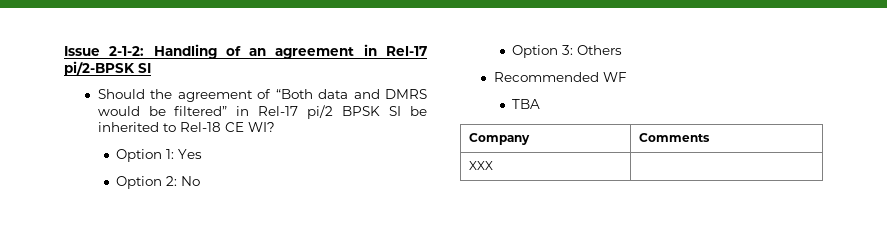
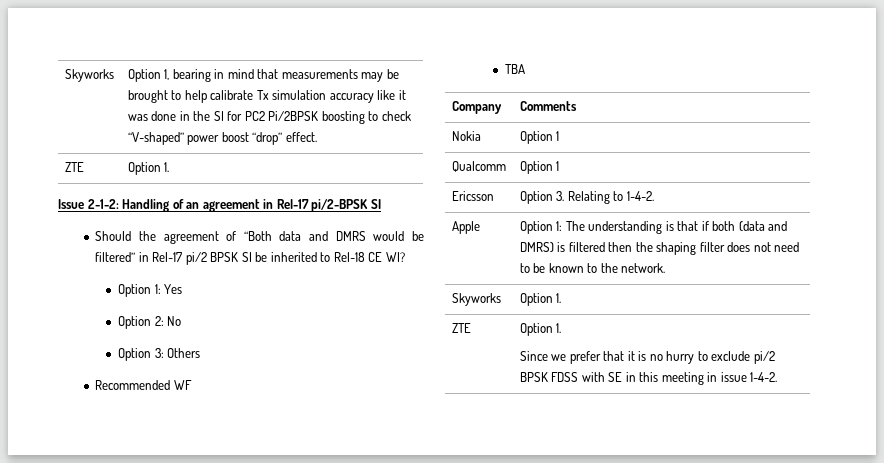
(64, 51) none -> [64,69,114,82] [127,69,399,82] [127,90,406,103] [127,111,411,124] [127,132,317,145] [64,162,84,172] [127,162,170,175] Skyworks | Option 1, bearing in mind that measurements may be brought to help calibrate Tx simulation accuracy like it was done in the SI for PC2 Pi/2BPSK boosting to check “V-shaped” power boost “drop” effect. // ZTE | Option 1. //
[469,161,494,170] XXX | -> [451,131,481,141] [519,131,560,144] [451,161,506,172] [519,161,560,174] [451,191,494,201] [519,191,654,204] [451,221,480,234] [519,221,788,234] [519,242,800,255] [519,263,666,273] [451,293,501,306] [519,293,562,306] [451,323,471,333] [519,323,562,336] [519,351,775,364] [519,372,778,385] Nokia | Option 1 // Qualcomm | Option 1 // Ericsson | Option 3. Relating to 1-4-2. // Apple | Option 1: The understanding is that if both (data and DMRS) is filtered then the shaping filter does not need to be known to the network. // Skyworks | Option 1. // ZTE | Option 1. // Since we prefer that it is no hurry to exclude pi/2 BPSK FDSS with SE in this meeting in issue 1-4-2.

